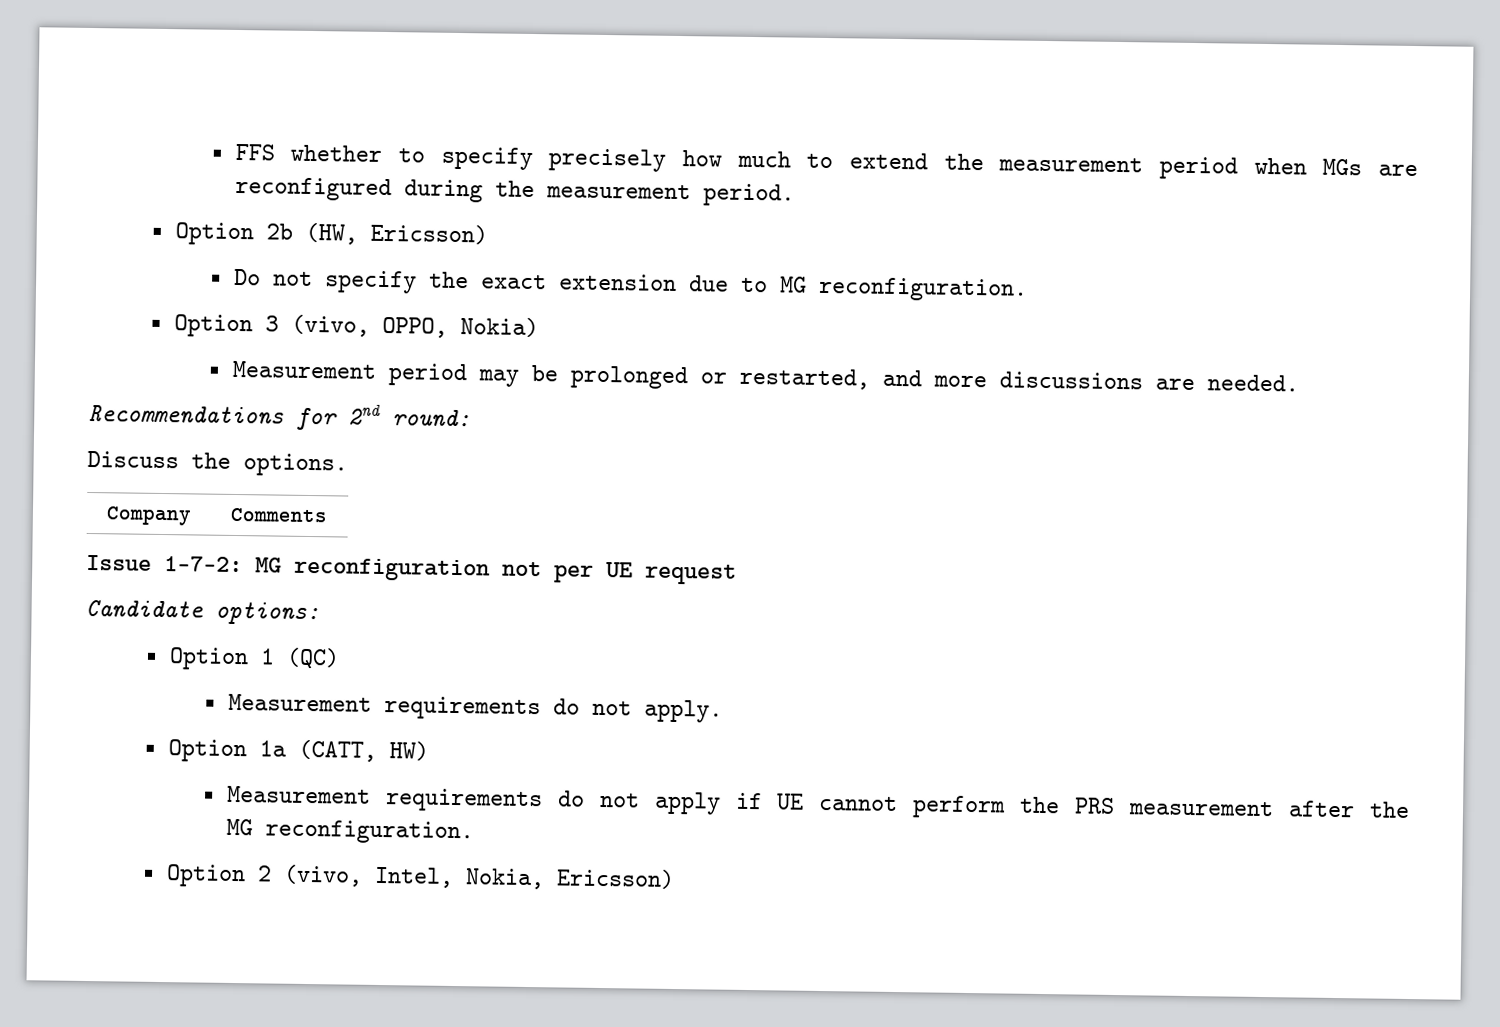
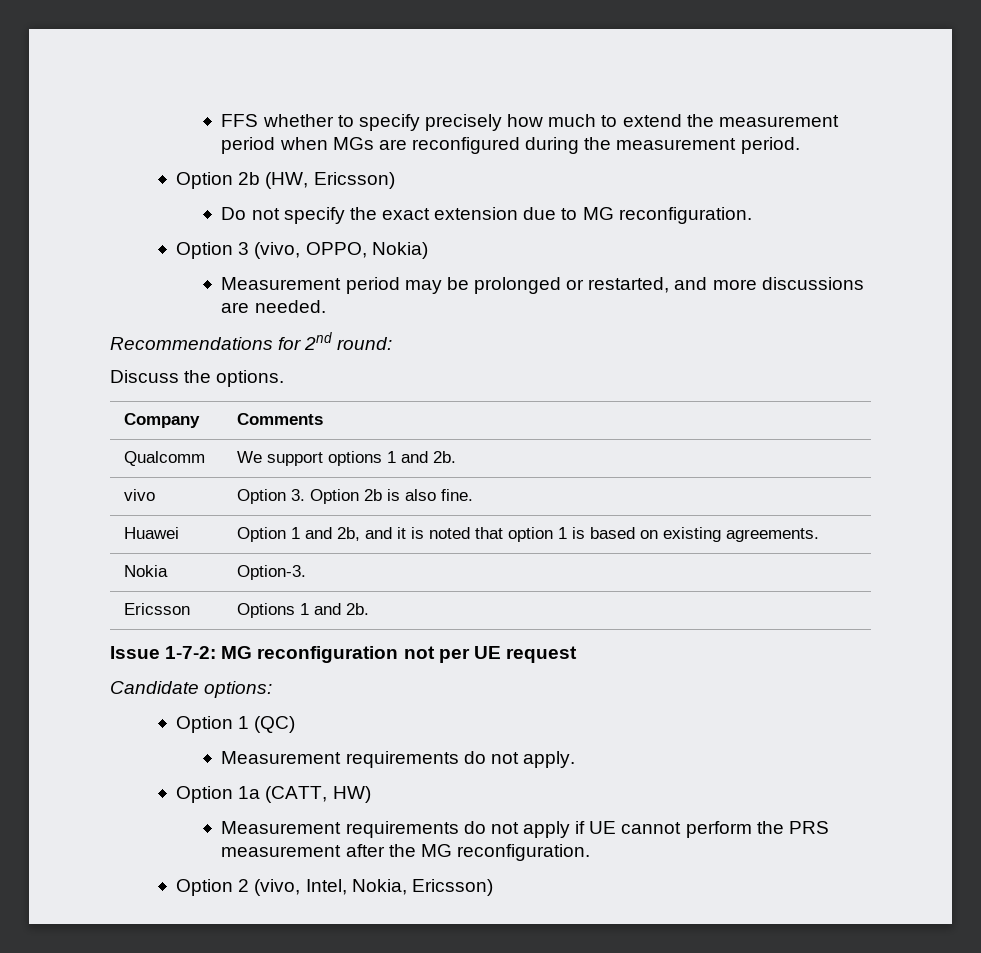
(328, 515) none -> [123,451,205,466] [236,451,456,466] [123,489,155,501] [236,489,473,504] [123,527,179,539] [236,527,819,542] [123,565,168,577] [236,565,306,580] [123,603,190,615] [236,603,369,618] // Qualcomm | We support options 1 and 2b. // vivo | Option 3. Option 2b is also fine. // Huawei | Option 1 and 2b, and it is noted that option 1 is based on existing agreements. // Nokia | Option-3. // Ericsson | Options 1 and 2b.

